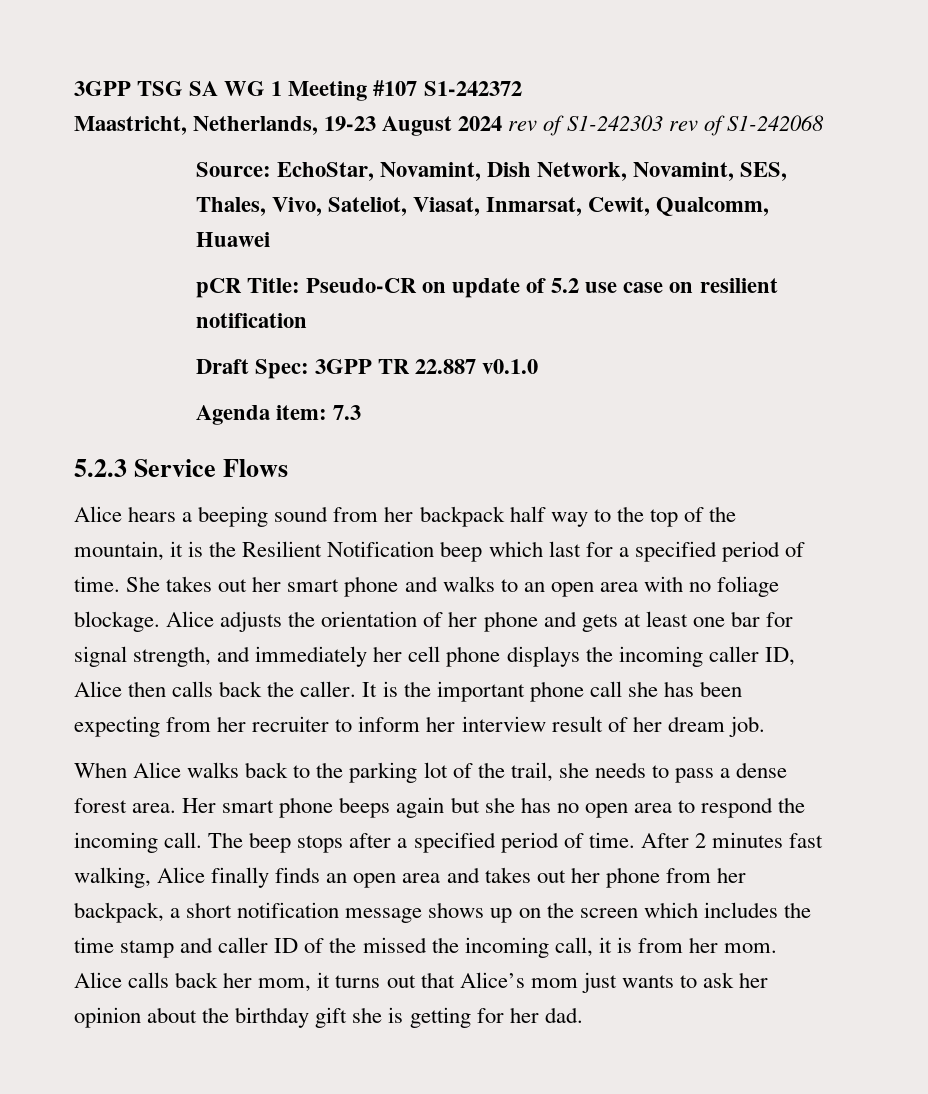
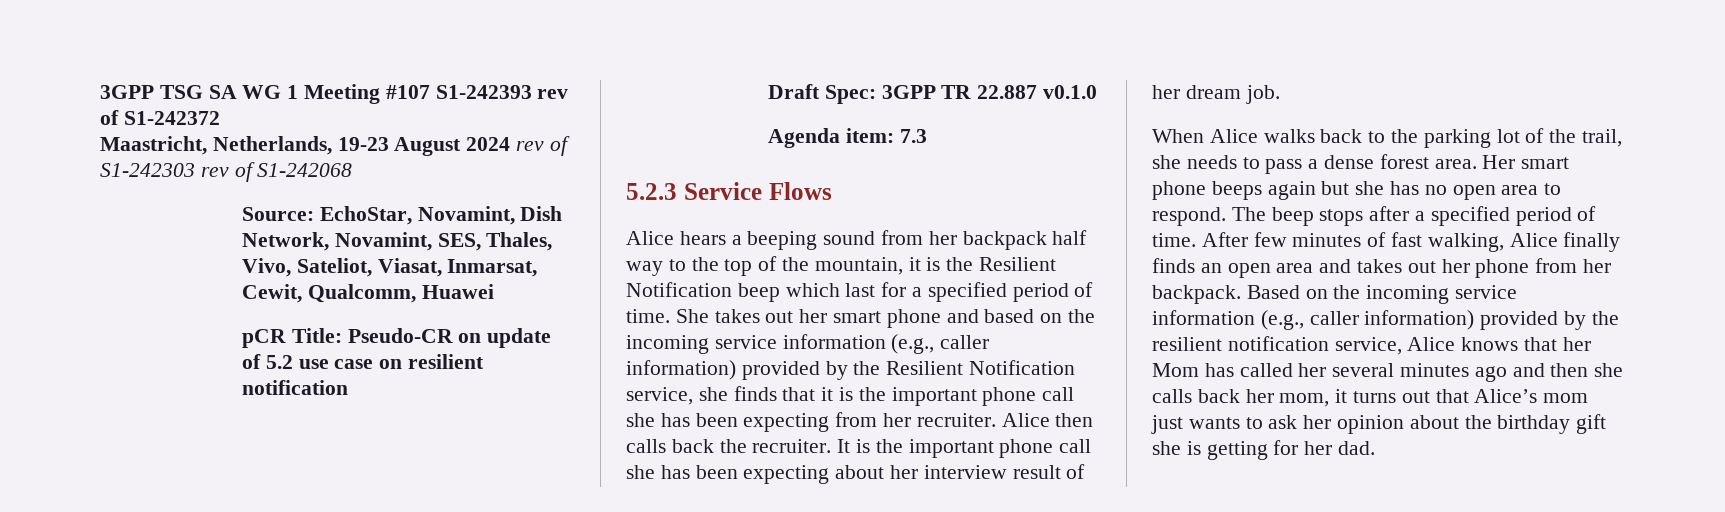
(418, 88) none -> [435,85,569,99] [100,110,119,125] S1-242393 rev of
[442,576,780,597] [74,611,794,632] [74,646,795,667] [74,681,378,697] walks to an open area with no foliage blockage. Alice adjusts the orientation of her phone and gets at least one bar for signal strength, and immediately her cell phone displays the incoming caller ID, Alice then calls back the caller. It -> [984,309,1096,323] [626,334,990,354] [626,360,1076,380] [626,386,834,405] based on the incoming service information (e.g., caller information) provided by the Resilient Notification service, she finds that it
[252,716,421,732] recruiter to inform -> [916,413,1094,427] [626,439,1092,458] [626,465,885,484] recruiter. Alice then calls back the recruiter. It is the important phone call she has been expecting about
[701,797,806,818] [74,832,203,853] respond the incoming call. -> [1152,207,1226,226] respond.
[694,832,783,848] 2 minutes -> [1253,232,1387,247] few minutes of
[74,902,811,923] [74,937,778,958] [74,972,122,988] backpack, a short notification message shows up on the screen which includes the time stamp and caller ID of the missed the incoming call, it is from her mom. Alice -> [1152,285,1518,304] [1152,310,1619,330] [1152,336,1591,355] [1152,363,1624,382] backpack. Based on the incoming service information (e.g., caller information) provided by the resilient notification service, Alice knows that her Mom has called her several minutes ago and then she

